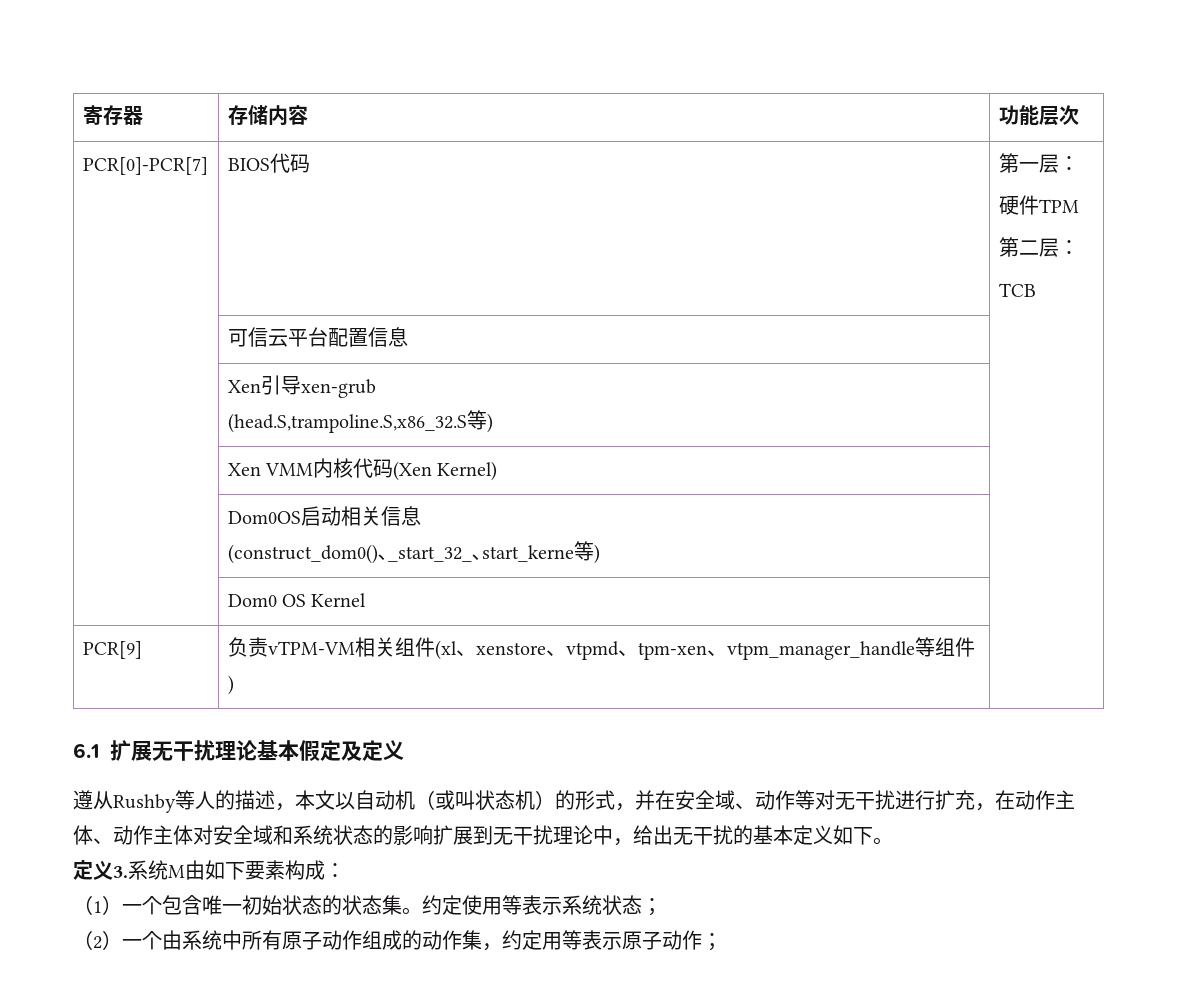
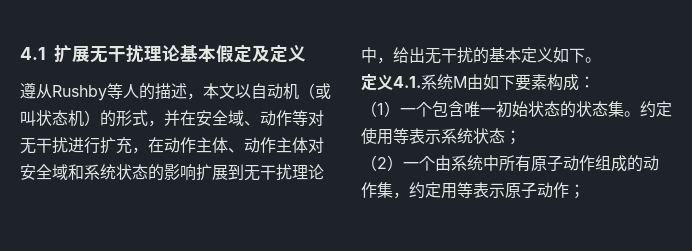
[82,105,143,125] [227,105,308,126] [998,105,1079,126] [82,157,208,175] [227,153,310,173] [998,153,1079,173] [998,195,1079,215] [998,237,1079,257] [998,283,1036,297] [227,327,408,347] [227,375,376,398] [227,410,493,433] [227,458,498,481] [227,506,421,526] [227,541,600,564] [227,593,367,607] [82,641,142,659] [227,637,975,660] [227,675,234,695] [73,743,100,758] 寄存器 | 存储内容 | 功能层次 // PCR[0]-PCR[7] | BIOS代码 | 第一层： // 硬件TPM // 第二层： // TCB // | 可信云平台配置信息 | // | Xen引导xen-grub // (head.S,trampoline.S,x86_32.S等) | // | Xen VMM内核代码(Xen Kernel) | // | Dom0OS启动相关信息 // (construct_dom0()､_start_32_､start_kerne等) | // | Dom0 OS Kernel | // PCR[9] | 负责vTPM-VM相关组件(xl、xenstore、vtpmd、tpm-xen、vtpm_manager_handle等组件) | // 6.1 -> [20,47,46,60] 4.1
[113,866,128,878] 3. -> [393,76,421,88] 4.1.

